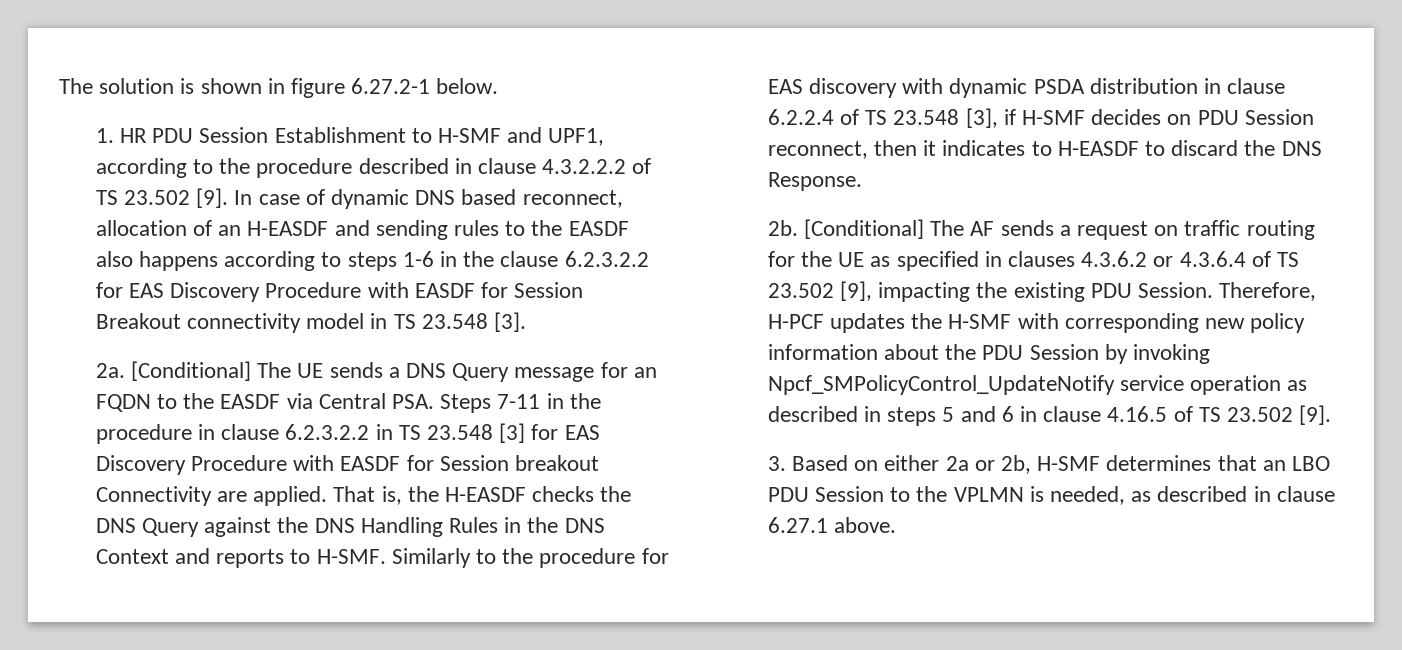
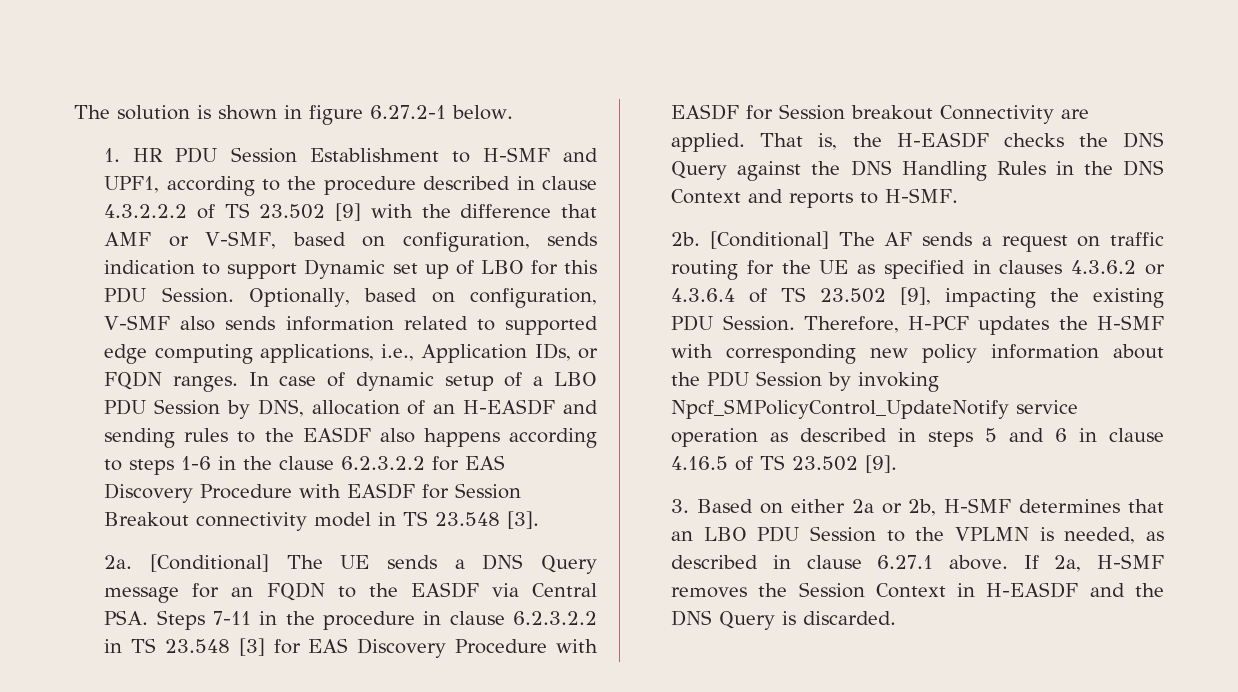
[196,188,623,209] [9]. In case of dynamic DNS based reconnect, -> [335,203,597,221] [104,231,597,252] [104,259,597,279] [104,287,597,308] [104,315,598,335] [104,343,598,364] [104,371,597,392] [104,399,304,419] [9] with the difference that AMF or V-SMF, based on configuration, sends indication to support Dynamic set up of LBO for this PDU Session. Optionally, based on configuration, V-SMF also sends information related to supported edge computing applications, i.e., Application IDs, or FQDN ranges. In case of dynamic setup of a LBO PDU Session by DNS,
[391,548,669,568] [767,78,1286,98] [767,108,1314,128] [767,140,1322,159] [767,172,862,191] Similarly to the procedure for EAS discovery with dynamic PSDA distribution in clause 6.2.2.4 of TS 23.548 [3], if H-SMF decides on PDU Session reconnect, then it indicates to H-EASDF to discard the DNS Response. -> (959, 195) none
(896, 525) none -> [1023,554,1164,572] [671,582,1164,598] [671,610,897,630] If 2a, H-SMF removes the Session Context in H-EASDF and the DNS Query is discarded.

